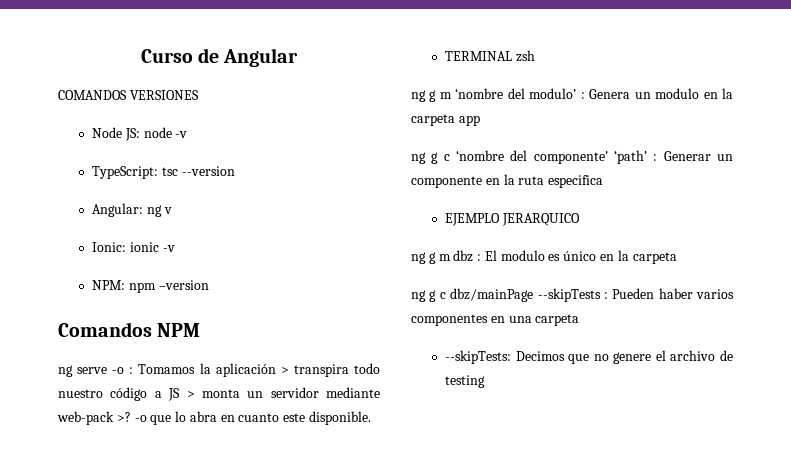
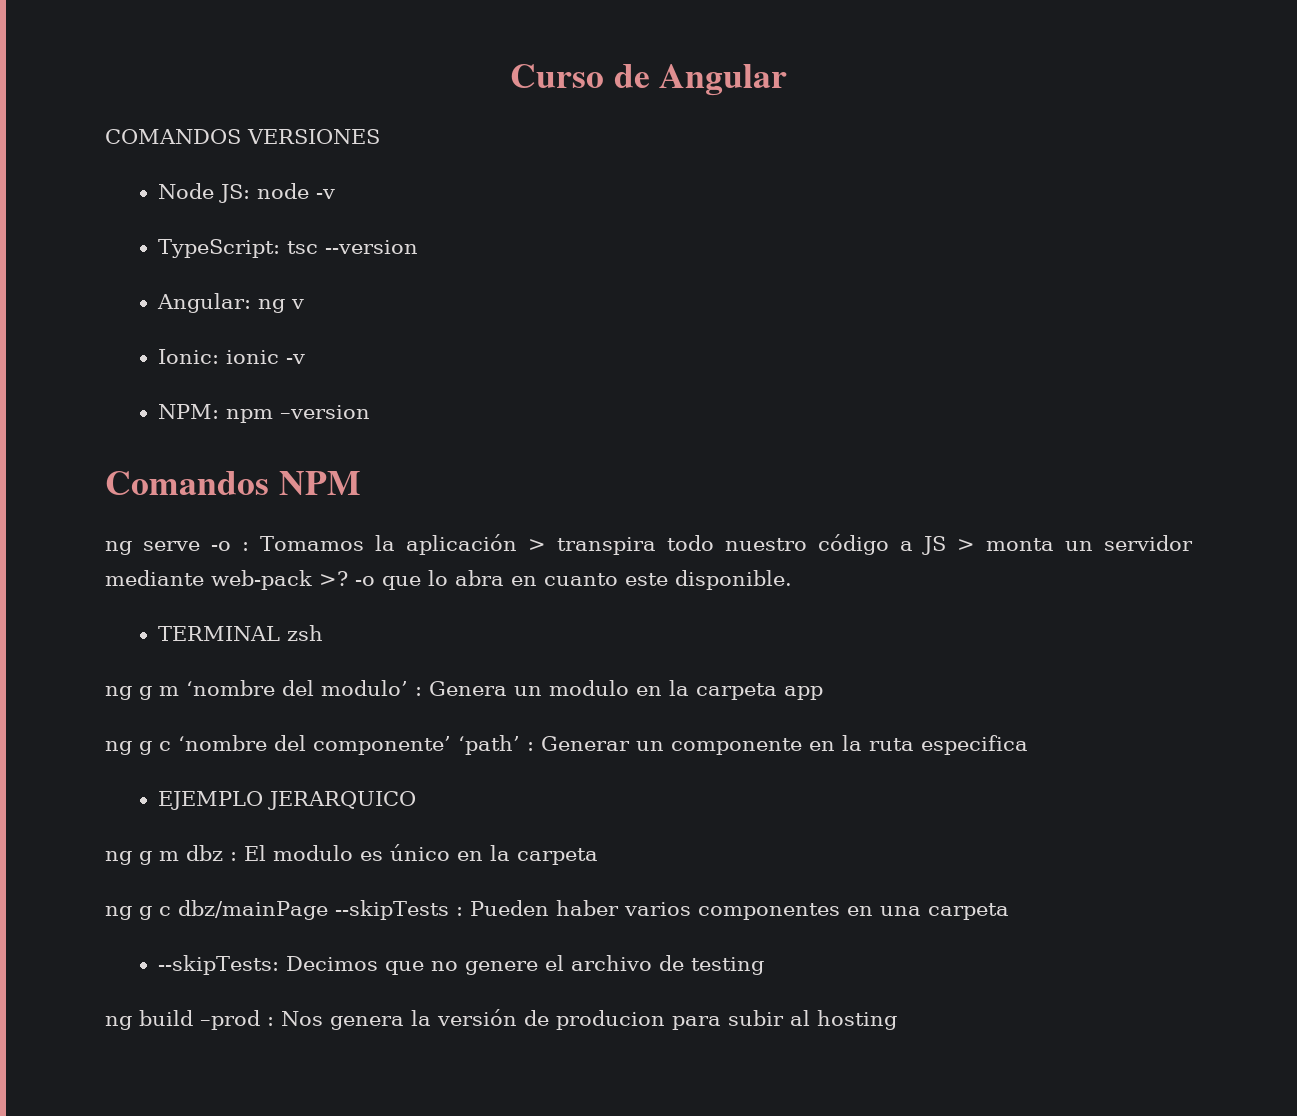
(486, 381) none -> [105,1009,897,1030] // ng build –prod : Nos genera la versión de producion para subir al hosting

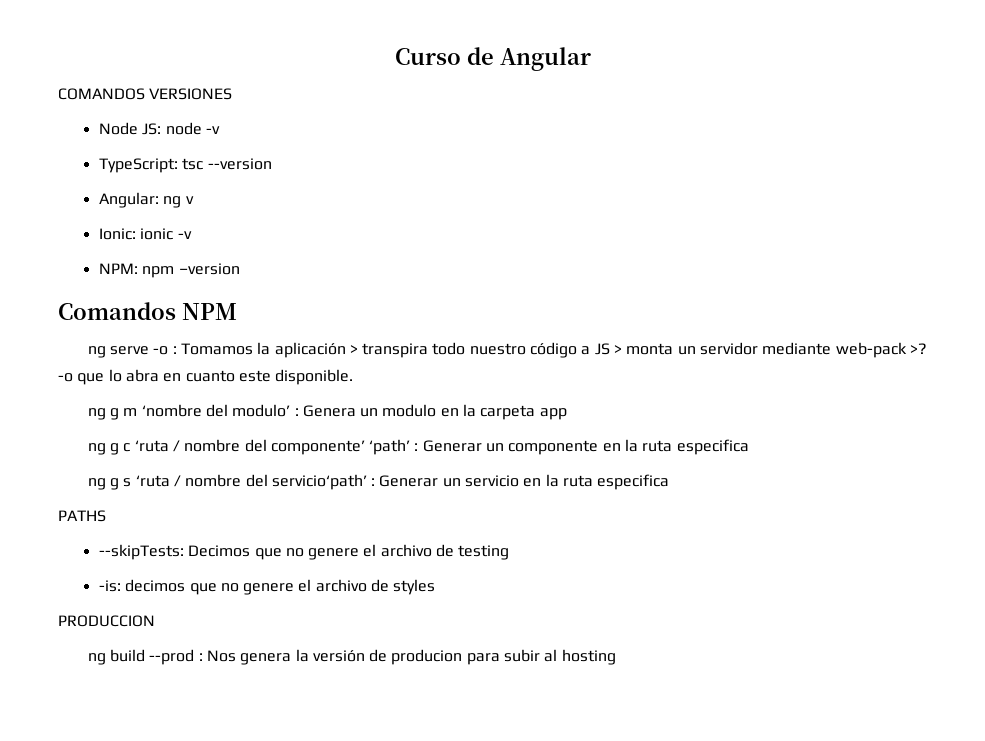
[158,625,324,641] // TERMINAL zsh -> (354, 377) none
[178,735,267,751] ‘nombre -> [134,439,241,452] ‘ruta / nombre
[158,791,417,810] [105,844,598,865] [105,900,1009,920] // EJEMPLO JERARQUICO // ng g m dbz : El modulo es único en la carpeta // ng g c dbz/mainPage --skipTests : Pueden haber varios componentes en una carpeta -> [87,474,670,490] [58,510,106,522] // ng g s ‘ruta / nombre del servicio‘path’ : Generar un servicio en la ruta especifica // PATHS
(765, 966) none -> [98,579,436,595] [58,615,155,627] // -is: decimos que no genere el archivo de styles // PRODUCCION
[200,1010,260,1030] –prod -> [149,649,195,665] --prod

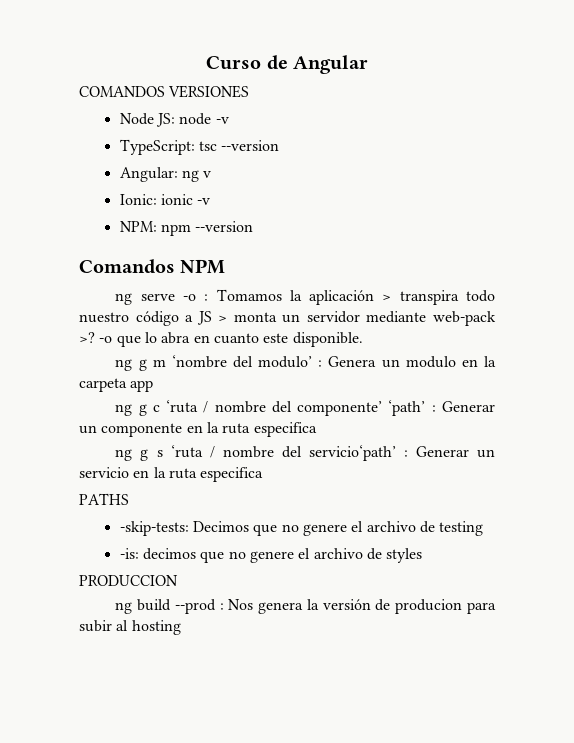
[178,263,240,275] –version -> [195,221,254,232] --version
[98,544,184,560] --skipTests: -> [119,521,189,536] -skip-tests:

